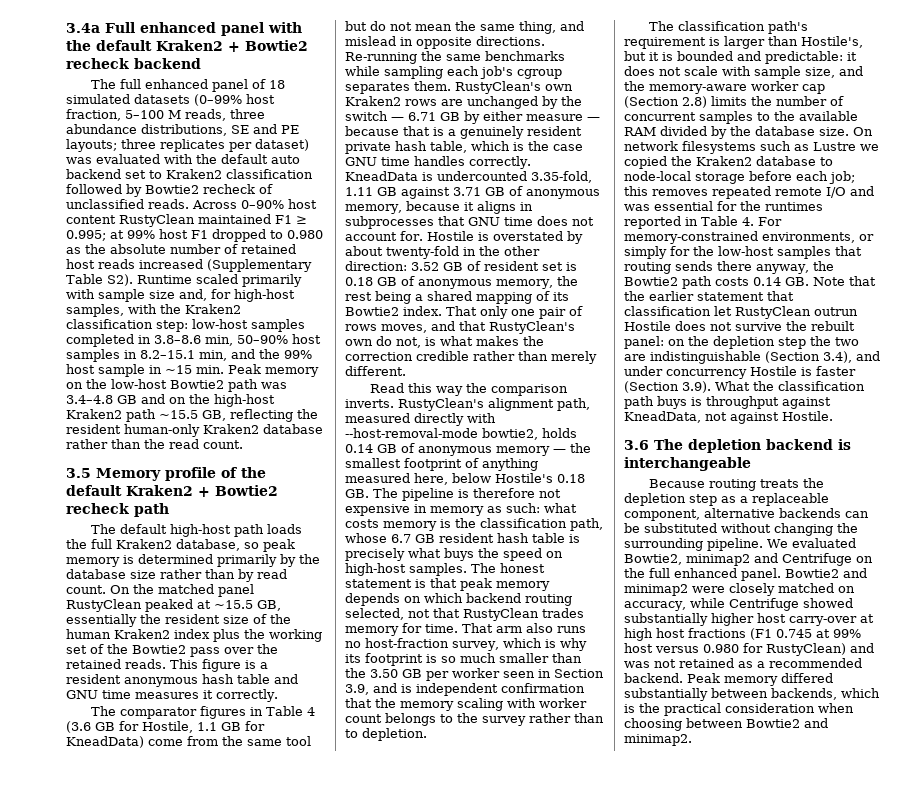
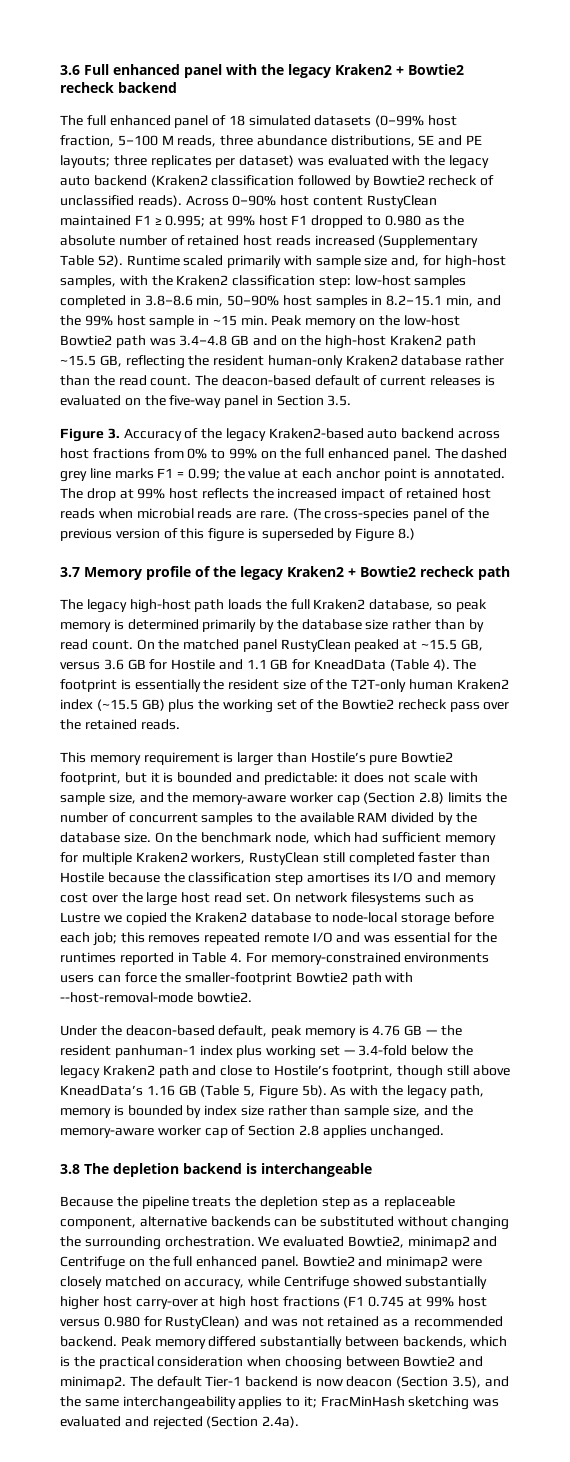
[66,23,100,33] 3.4a -> [60,65,80,75] 3.6
[96,40,152,51] default -> [288,64,331,78] legacy
[221,154,300,164] [66,169,222,179] default auto backend set to Kraken2 -> [449,155,490,169] [60,175,208,187] legacy auto backend (Kraken2
[148,199,189,209] reads. -> [137,195,182,207] reads).
[66,468,91,478] // 3.5 -> [195,375,495,386] [60,395,352,408] [60,428,501,442] [60,448,508,461] [60,468,506,482] [60,488,491,501] [60,508,489,521] [60,528,416,542] [60,567,80,577] The deacon-based default of current releases is evaluated on the five-way panel in Section 3.5. // Figure 3. Accuracy of the legacy Kraken2-based auto backend across host fractions from 0% to 99% on the full enhanced panel. The dashed grey line marks F1 = 0.99; the value at each anchor point is annotated. The drop at 99% host reflects the increased impact of retained host reads when microbial reads are rare. (The cross-species panel of the previous version of this figure is superseded by Figure 8.) // 3.7
[66,485,122,496] default -> [240,566,283,580] legacy
[119,524,167,534] default -> [86,599,127,613] legacy
(281, 605) none -> [60,659,477,671] [60,679,131,692] versus 3.6 GB for Hostile and 1.1 GB for KneadData (Table 4). The footprint is
(291, 619) none -> [351,679,407,692] T2T-only
(210, 634) none -> [96,699,165,711] (~15.5 GB)
(186, 649) none -> [397,699,447,710] recheck
[170,659,268,672] [66,674,298,687] [66,689,278,702] [90,706,315,719] [66,721,265,733] [66,736,311,748] [345,21,584,34] [345,36,545,49] [345,51,565,64] [345,66,562,79] [345,81,573,94] [345,96,582,109] [345,111,600,124] [345,126,582,139] [345,141,583,154] [345,156,531,169] [345,171,592,183] [345,186,600,199] [345,201,533,214] [345,216,594,229] [345,231,583,244] [345,246,540,259] [345,261,577,271] [345,276,578,289] [345,291,569,304] [345,306,583,319] [345,321,575,334] [345,336,544,348] [345,351,597,364] [345,366,406,376] [369,383,568,396] [345,398,590,411] [345,413,496,426] [345,428,577,440] [345,443,591,456] [345,458,538,471] [345,473,585,485] [345,488,561,501] [345,503,577,516] [345,518,603,531] [345,533,580,543] [345,548,563,561] [345,563,545,576] [345,578,550,591] [345,593,572,606] [345,608,584,621] [345,623,586,636] [345,638,587,651] [345,653,582,666] [345,668,604,681] [345,683,585,696] [345,698,587,711] [345,713,604,726] [345,728,427,741] [648,21,808,34] [624,36,863,49] This figure is a resident anonymous hash table and GNU time measures it correctly. // The comparator figures in Table 4 (3.6 GB for Hostile, 1.1 GB for KneadData) come from the same tool but do not mean the same thing, and mislead in opposite directions. Re-running the same benchmarks while sampling each job's cgroup separates them. RustyClean's own Kraken2 rows are unchanged by the switch — 6.71 GB by either measure — because that is a genuinely resident private hash table, which is the case GNU time handles correctly. KneadData is undercounted 3.35-fold, 1.11 GB against 3.71 GB of anonymous memory, because it aligns in subprocesses that GNU time does not account for. Hostile is overstated by about twenty-fold in the other direction: 3.52 GB of resident set is 0.18 GB of anonymous memory, the rest being a shared mapping of its Bowtie2 index. That only one pair of rows moves, and that RustyClean's own do not, is what makes the correction credible rather than merely different. // Read this way the comparison inverts. RustyClean's alignment path, measured directly with --host-removal-mode bowtie2, holds 0.14 GB of anonymous memory — the smallest footprint of anything measured here, below Hostile's 0.18 GB. The pipeline is therefore not expensive in memory as such: what costs memory is the classification path, whose 6.7 GB resident hash table is precisely what buys the speed on high-host samples. The honest statement is that peak memory depends on which backend routing selected, not that RustyClean trades memory for time. That arm also runs no host-fraction survey, which is why its footprint is so much smaller than the 3.50 GB per worker seen in Section 3.9, and is independent confirmation that the memory scaling with worker count belongs to the survey rather than to depletion. // The classification path's requirement is larger than Hostile's, -> [60,752,454,766] [60,772,121,785] // This memory requirement is larger than Hostile’s pure Bowtie2 footprint,
(873, 131) none -> [176,832,497,845] [60,852,491,865] [60,872,497,885] [60,892,292,906] the benchmark node, which had sufficient memory for multiple Kraken2 workers, RustyClean still completed faster than Hostile because the classification step amortises its I/O and memory cost over the large host read set. On
[762,232,874,243] [624,246,862,259] [624,261,834,274] [624,276,876,289] [624,291,794,301] [624,306,858,319] [624,321,855,331] [624,336,859,349] [624,351,880,364] [624,366,856,379] [624,381,865,393] [624,396,831,409] [624,411,833,424] [624,440,649,450] environments, or simply for the low-host samples that routing sends there anyway, the Bowtie2 path costs 0.14 GB. Note that the earlier statement that classification let RustyClean outrun Hostile does not survive the rebuilt panel: on the depletion step the two are indistinguishable (Section 3.4), and under concurrency Hostile is faster (Section 3.9). What the classification path buys is throughput against KneadData, not against Hostile. // 3.6 -> [404,952,490,963] [60,972,414,985] [60,992,252,1003] [60,1025,462,1038] [60,1045,474,1059] [60,1065,510,1079] [60,1085,484,1099] [60,1105,473,1118] [60,1125,445,1139] [60,1164,80,1174] environments users can force the smaller-footprint Bowtie2 path with --host-removal-mode bowtie2. // Under the deacon-based default, peak memory is 4.76 GB — the resident panhuman-1 index plus working set — 3.4-fold below the legacy Kraken2 path and close to Hostile’s footprint, though still above KneadData’s 1.16 GB (Table 5, Figure 5b). As with the legacy path, memory is bounded by index size rather than sample size, and the memory-aware worker cap of Section 2.8 applies unchanged. // 3.8
[708,479,756,491] routing -> [116,1196,189,1209] the pipeline
[707,538,763,551] pipeline. -> [164,1236,255,1247] orchestration.
(692, 740) none -> [129,1376,509,1388] [60,1396,500,1410] [60,1416,300,1430] The default Tier-1 backend is now deacon (Section 3.5), and the same interchangeability applies to it; FracMinHash sketching was evaluated and rejected (Section 2.4a).

